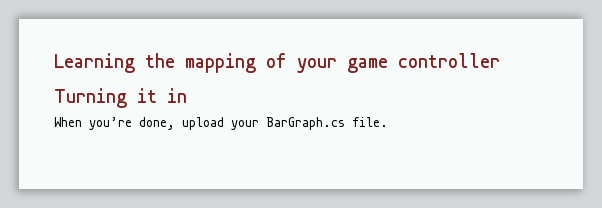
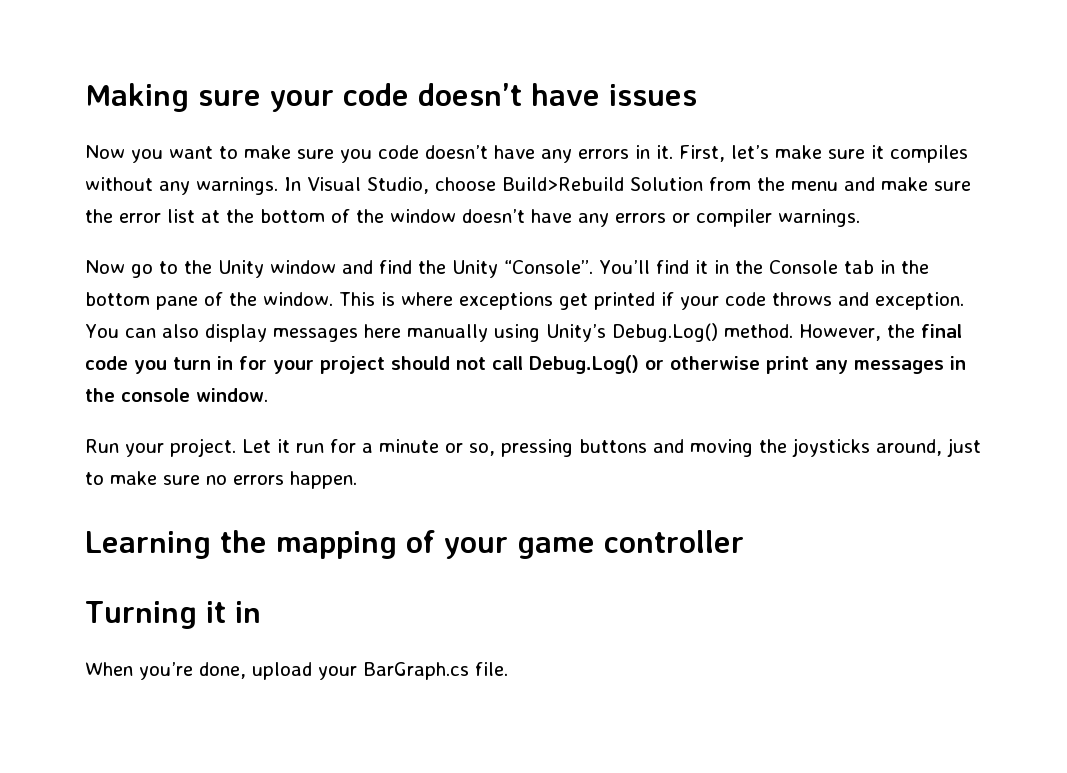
(54, 63) none -> [85,83,697,112] [85,145,968,163] [85,177,971,195] [85,209,860,227] [85,260,929,278] [85,292,964,310] [85,323,962,342] [85,355,966,374] [85,388,268,402] [85,438,981,457] [85,471,357,489] Making sure your code doesn’t have issues // Now you want to make sure you code doesn’t have any errors in it. First, let’s make sure it compiles without any warnings. In Visual Studio, choose Build>Rebuild Solution from the menu and make sure the error list at the bottom of the window doesn’t have any errors or compiler warnings. // Now go to the Unity window and find the Unity “Console”. You’ll find it in the Console tab in the bottom pane of the window. This is where exceptions get printed if your code throws and exception. You can also display messages here manually using Unity’s Debug.Log() method. However, the final code you turn in for your project should not call Debug.Log() or otherwise print any messages in the console window. // Run your project. Let it run for a minute or so, pressing buttons and moving the joysticks around, just to make sure no errors happen. //

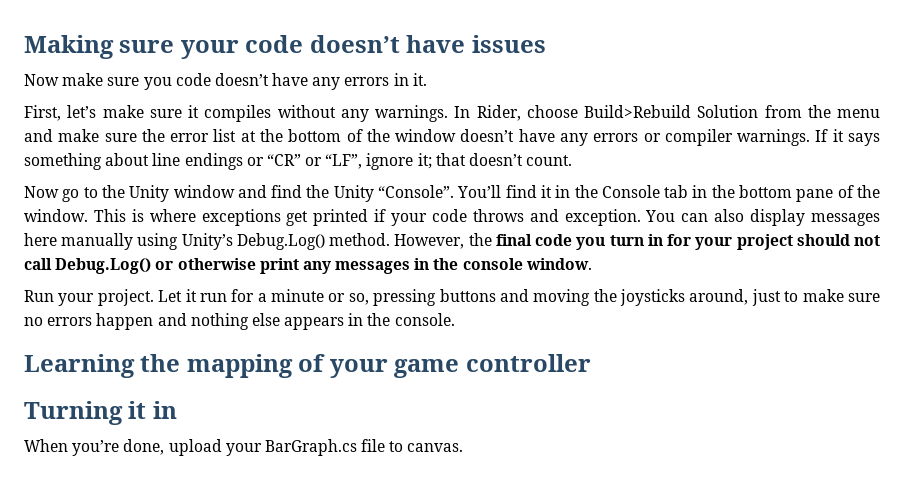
[131,146,238,163] you want to -> (59, 80) none
(673, 152) none -> (427, 79) //
[307,177,429,194] Visual Studio, -> [476,105,521,121] Rider,
(860, 218) none -> [815,129,881,146] [24,153,573,170] If it says something about line endings or “CR” or “LF”, ignore it; that doesn’t count.
[290,471,357,489] happen. -> [96,313,455,330] happen and nothing else appears in the console.
[475,662,508,676] file. -> [361,439,464,452] file to canvas.

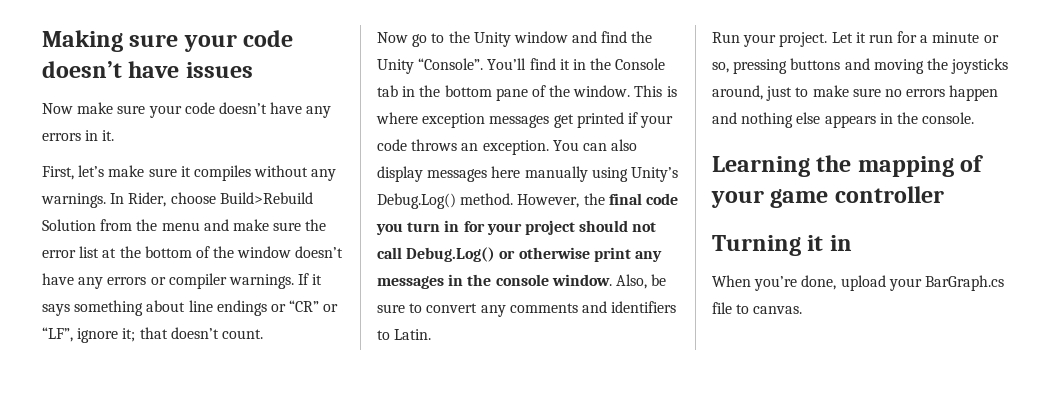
[143,77,172,90] you -> [148,105,182,118] your
[201,209,281,226] exceptions -> [422,113,550,128] exception messages
[529,209,559,222] and -> [461,143,479,151] an
(592, 264) none -> [615,274,667,289] [377,301,677,317] [377,329,432,340] Also, be sure to convert any comments and identifiers to Latin.

